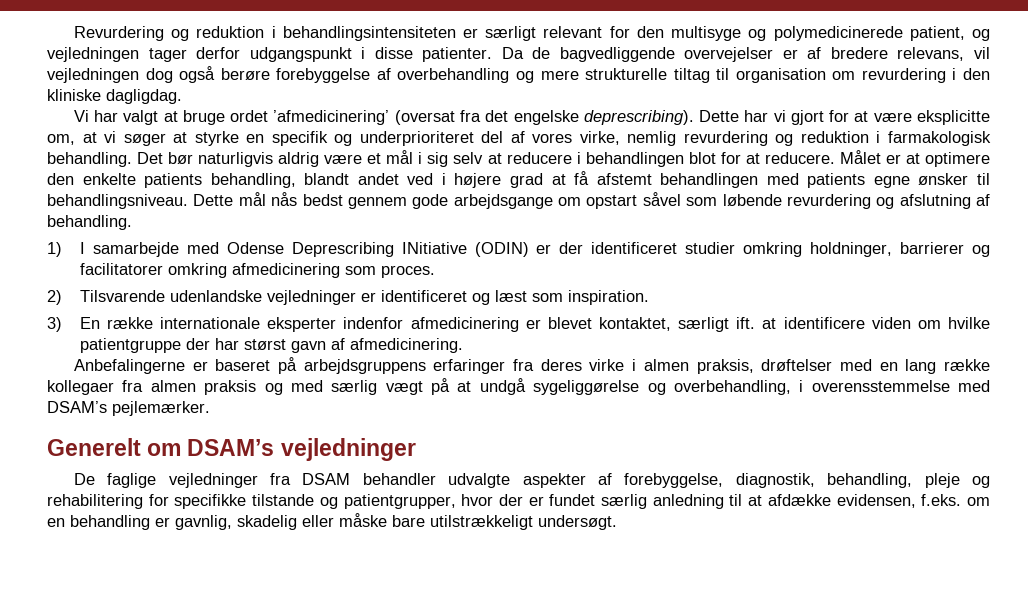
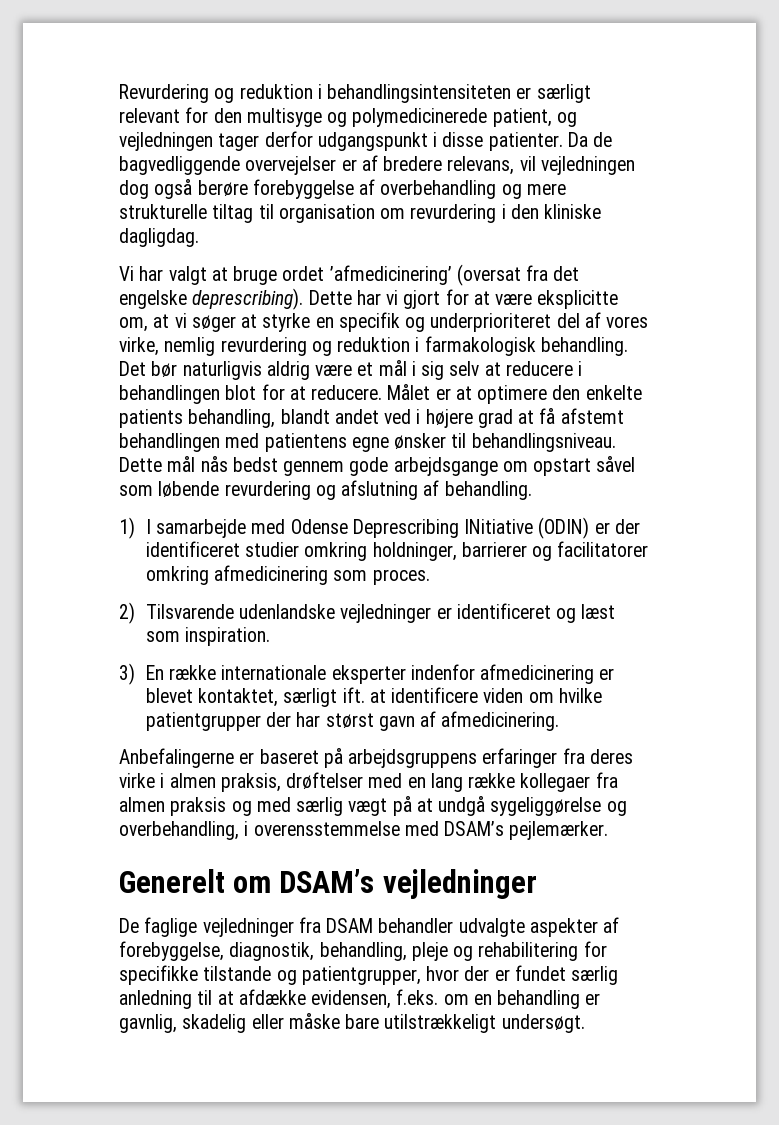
[807,173,866,188] patients -> [264,433,347,452] patientens
[79,338,181,353] patientgruppe -> [145,712,261,731] patientgrupper

